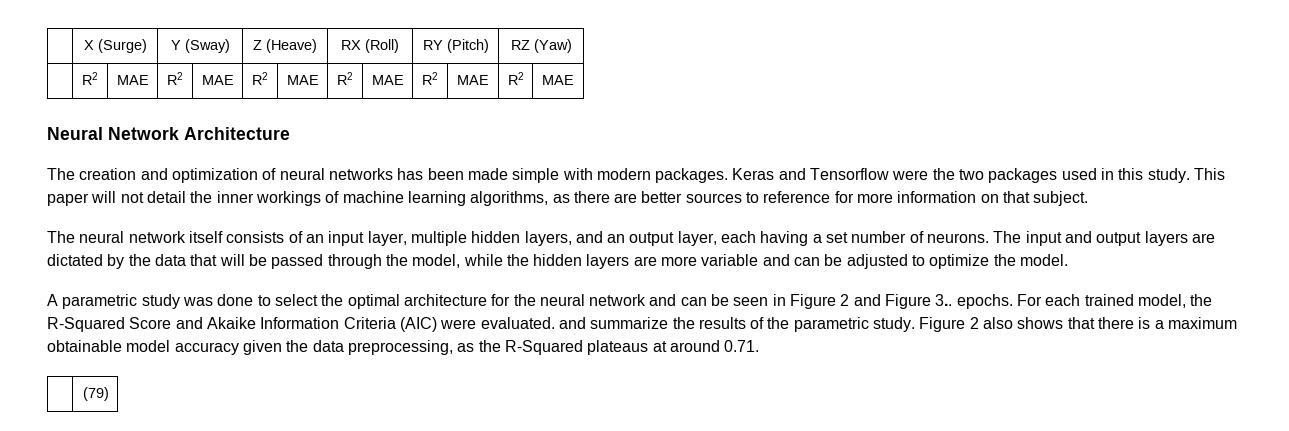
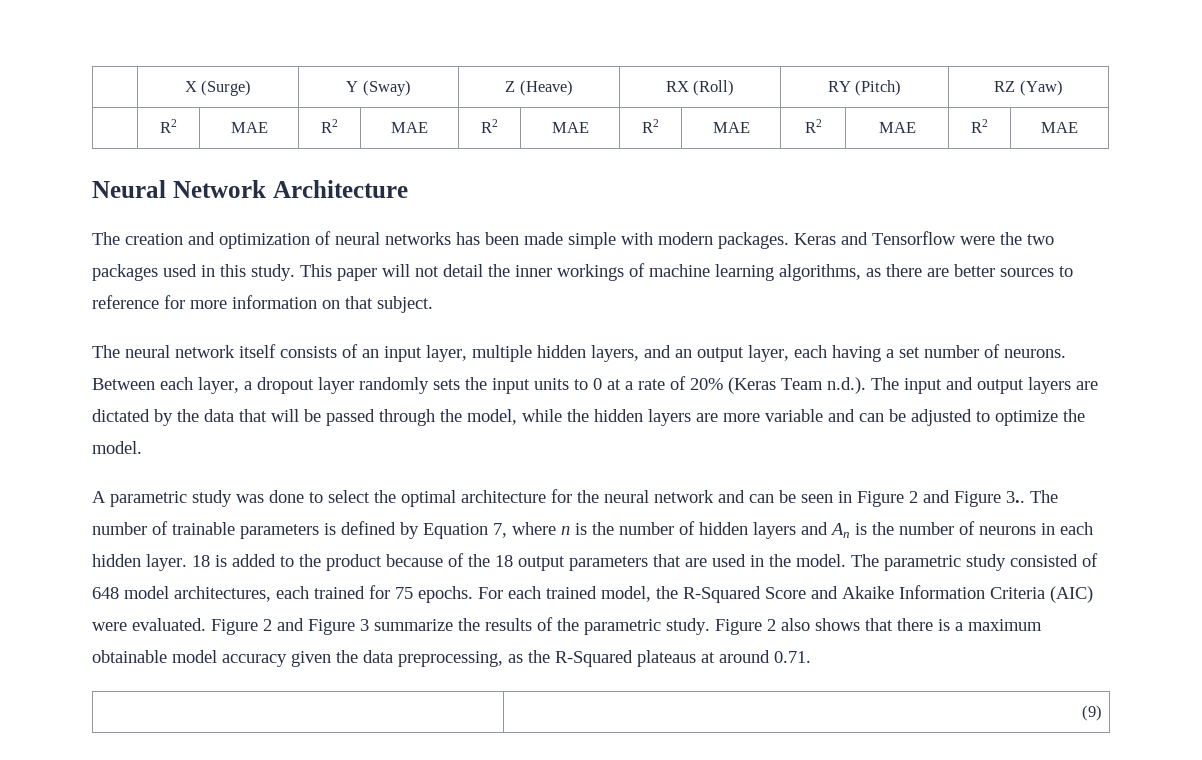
(990, 238) none -> [92,376,866,394] Between each layer, a dropout layer randomly sets the input units to 0 at a rate of 20% (Keras Team n.d.).
(953, 300) none -> [1030,490,1058,503] [92,521,1093,539] [92,553,1098,571] [92,585,413,602] The number of trainable parameters is defined by Equation 7, where n is the number of hidden layers and An is the number of neurons in each hidden layer. 18 is added to the product because of the 18 output parameters that are used in the model. The parametric study consisted of 648 model architectures, each trained for 75
[558,317,586,329] and -> [211,618,369,635] Figure 2 and Figure 3
[83,387,110,401] (79) -> [1082,705,1103,721] (9)

